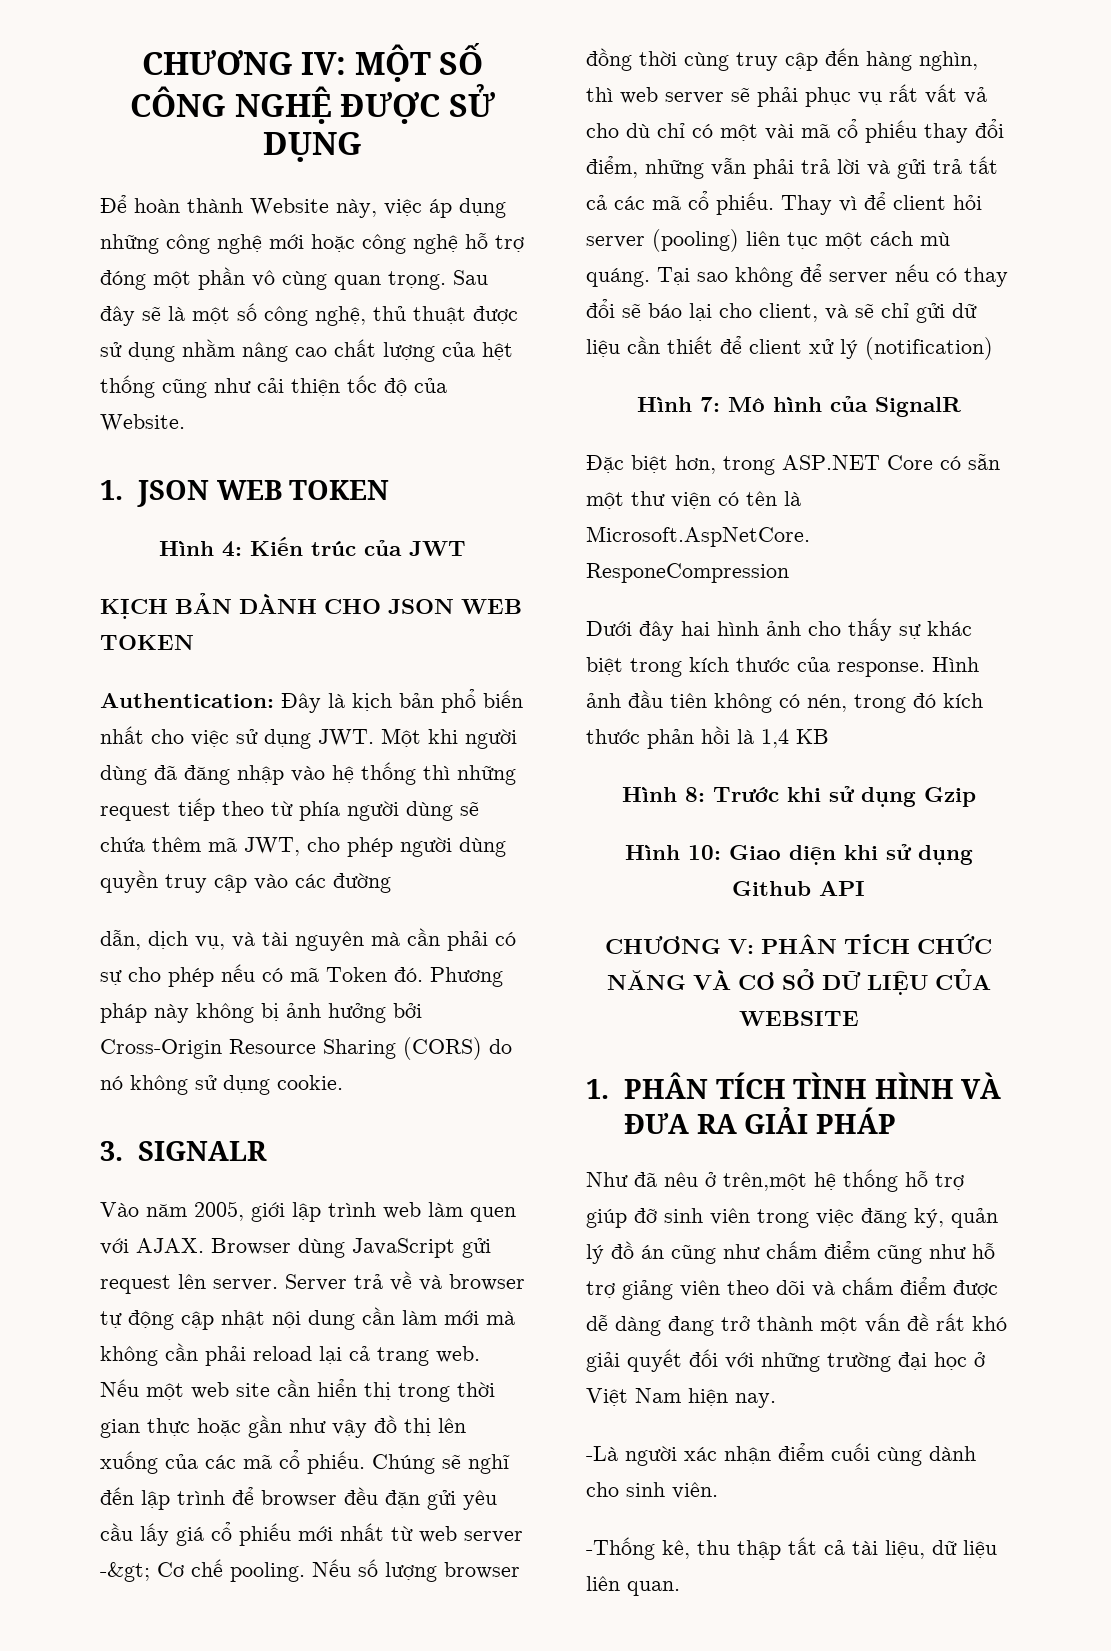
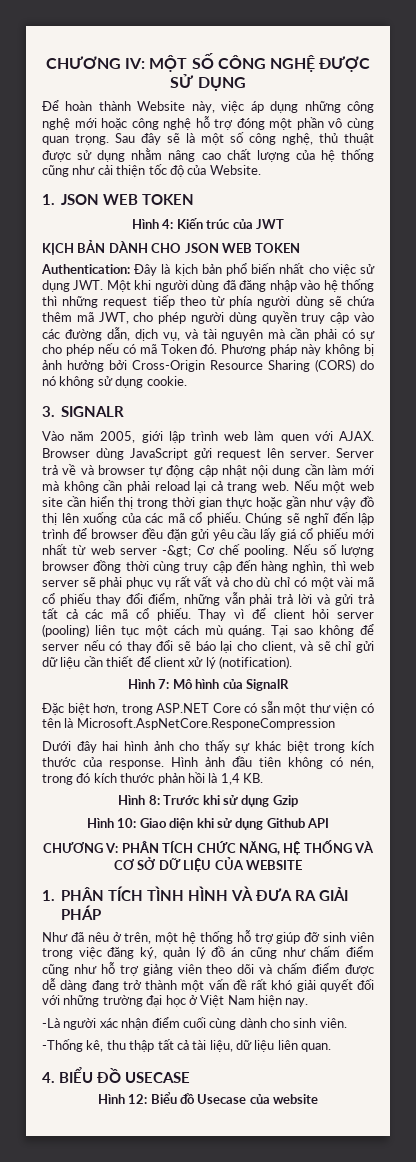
[482,342,513,360] hệt -> [320,150,335,162] hệ
(391, 883) // -> (102, 335) none
[865,337,993,360] (notification) -> [219,656,292,669] (notification).
[796,729,829,744] KB -> [243,773,263,783] KB.
[606,970,686,990] NĂNG -> [238,840,352,855] NĂNG, HỆ THỐNG
[723,1172,807,1191] trên,một -> [124,932,179,944] trên, một
(680, 1588) none -> [42,1067,190,1083] [97,1092,319,1104] // 4. BIỂU ĐỒ USECASE // Hình 12: Biểu đồ Usecase của website

